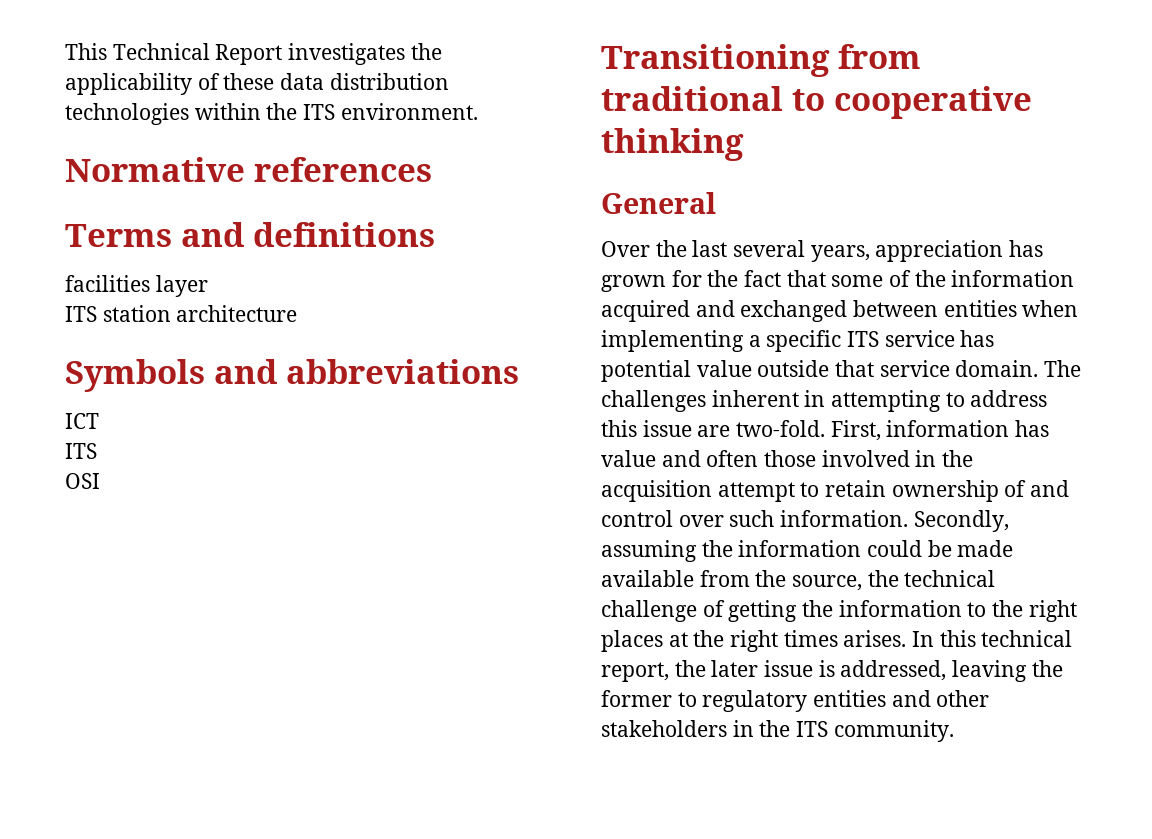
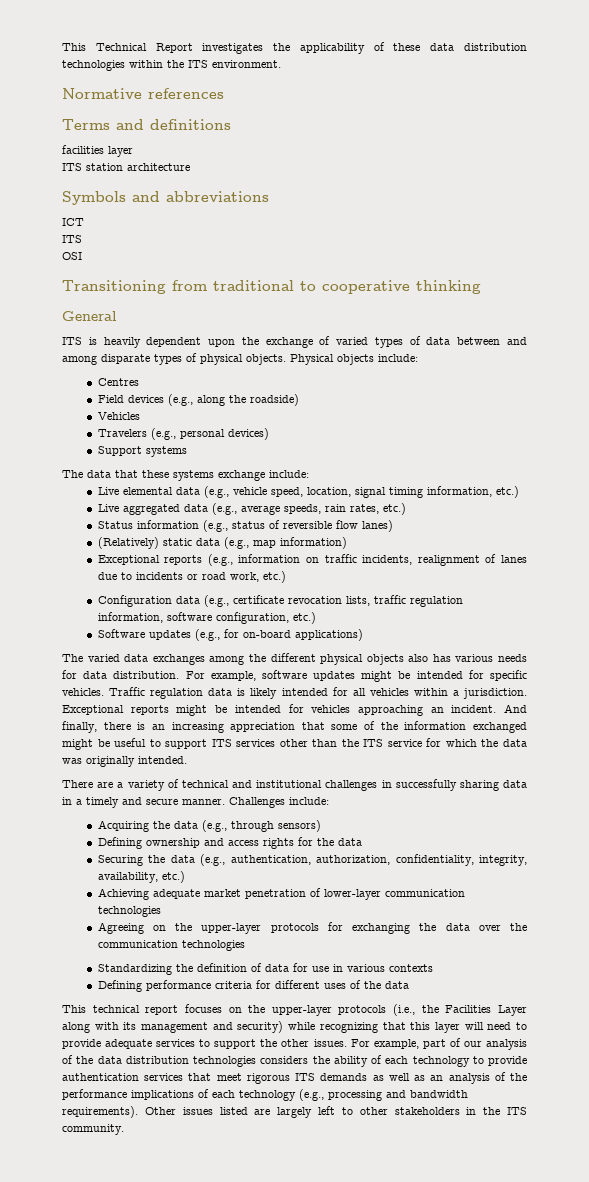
[601,240,1044,262] [601,270,782,292] Over the last several years, appreciation has grown for the fact -> [62,336,527,348] [62,353,418,365] [97,378,139,386] [97,394,299,406] [97,412,140,420] [97,428,269,440] [97,446,187,457] [62,470,309,481] [97,486,519,498] [97,503,406,515] [97,520,393,532] [97,537,347,549] [97,554,527,566] [97,571,286,583] [97,595,463,607] [97,612,316,624] [97,629,363,641] [62,653,527,665] [62,670,527,682] [62,687,527,699] [62,704,527,716] [62,721,296,733] ITS is heavily dependent upon the exchange of varied types of data between and among disparate types of physical objects. Physical objects include: // Centres // Field devices (e.g., along the roadside) // Vehicles // Travelers (e.g., personal devices) // Support systems // The data that these systems exchange include: // Live elemental data (e.g., vehicle speed, location, signal timing information, etc.) // Live aggregated data (e.g., average speeds, rain rates, etc.) // Status information (e.g., status of reversible flow lanes) // (Relatively) static data (e.g., map information) // Exceptional reports (e.g., information on traffic incidents, realignment of lanes due to incidents or road work, etc.) // Configuration data (e.g., certificate revocation lists, traffic regulation information, software configuration, etc.) // Software updates (e.g., for on-board applications) // The varied data exchanges among the different physical objects also has various needs for data distribution. For example, software updates might be intended for specific vehicles. Traffic regulation data is likely intended for all vehicles within a jurisdiction. Exceptional reports might be intended for vehicles approaching an incident. And finally, there is an increasing appreciation
[601,300,1079,322] [601,330,995,352] [601,360,1082,382] [601,390,1048,412] [601,420,1050,441] [601,450,974,467] [601,480,1070,502] [601,510,1009,532] [601,540,1014,562] [601,570,996,591] [601,600,1077,622] [601,630,1073,652] [601,660,1063,682] [601,690,931,712] acquired and exchanged between entities when implementing a specific ITS service has potential value outside that service domain. The challenges inherent in attempting to address this issue are two-fold. First, information has value and often those involved in the acquisition attempt to retain ownership of and control over such information. Secondly, assuming the information could be made available from the source, the technical challenge of getting the information to the right places at the right times arises. In this technical report, the later issue is addressed, leaving the former to regulatory entities and -> [472,722,527,733] [62,738,528,750] [62,756,187,767] [62,779,527,791] [62,797,329,808] [97,820,321,832] [97,837,362,849] [97,854,527,866] [97,871,185,883] [97,888,465,900] [97,906,161,917] [97,922,527,934] [97,940,245,951] [97,963,433,975] [97,980,409,992] [62,1004,527,1016] [62,1021,527,1033] [62,1038,527,1050] [62,1055,527,1067] [62,1072,527,1084] [62,1089,468,1101] [62,1106,353,1118] exchanged might be useful to support ITS services other than the ITS service for which the data was originally intended. // There are a variety of technical and institutional challenges in successfully sharing data in a timely and secure manner. Challenges include: // Acquiring the data (e.g., through sensors) // Defining ownership and access rights for the data // Securing the data (e.g., authentication, authorization, confidentiality, integrity, availability, etc.) // Achieving adequate market penetration of lower-layer communication technologies // Agreeing on the upper-layer protocols for exchanging the data over the communication technologies // Standardizing the definition of data for use in various contexts // Defining performance criteria for different uses of the data // This technical report focuses on the upper-layer protocols (i.e., the Facilities Layer along with its management and security) while recognizing that this layer will need to provide adequate services to support the other issues. For example, part of our analysis of the data distribution technologies considers the ability of each technology to provide authentication services that meet rigorous ITS demands as well as an analysis of the performance implications of each technology (e.g., processing and bandwidth requirements). Other issues listed are largely left to

